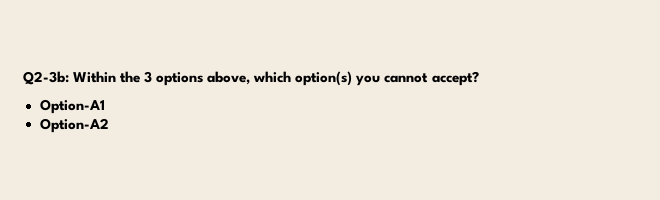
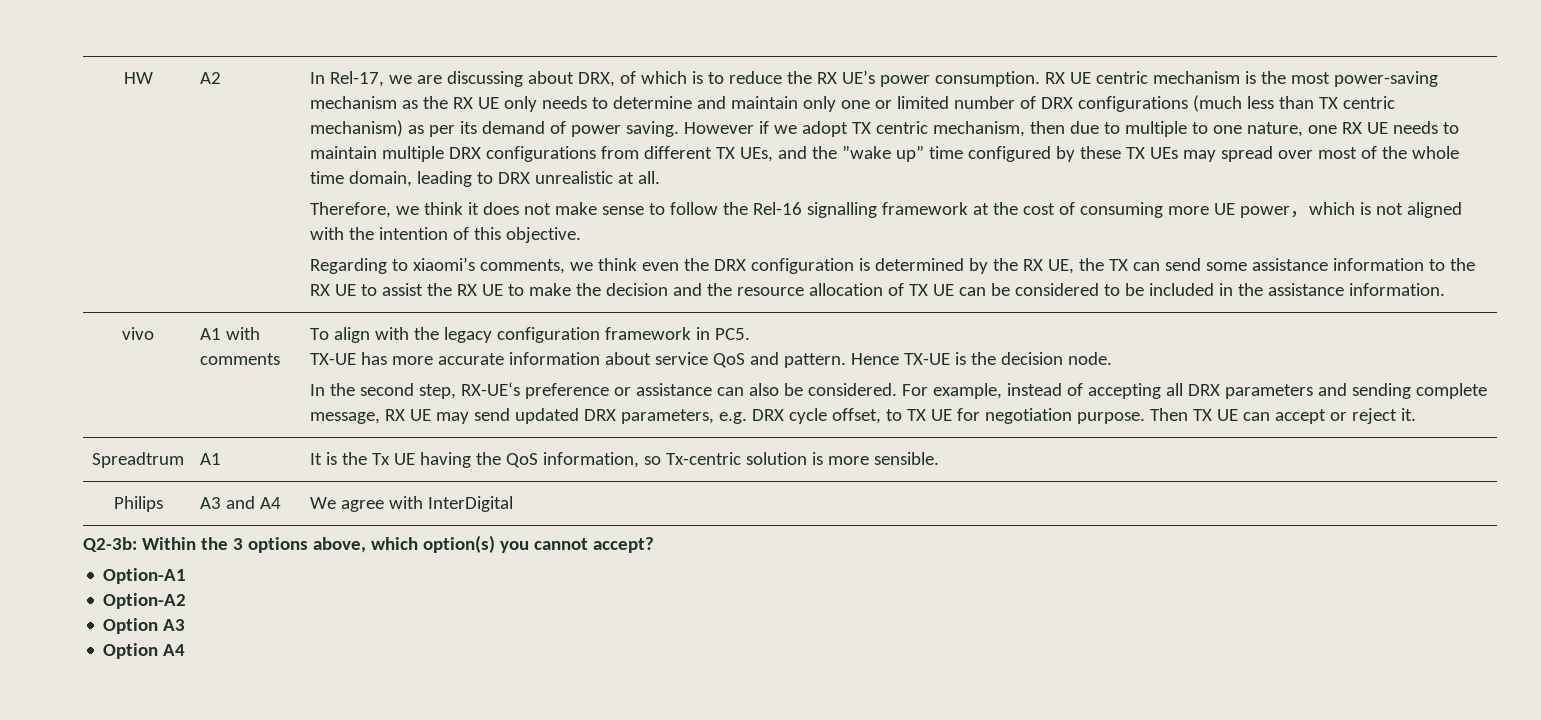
(23, 78) none -> [123,72,153,84] [200,72,222,84] [310,70,1439,87] [310,95,1396,112] [310,120,1460,137] [310,145,1460,162] [310,171,661,187] [310,202,1463,218] [310,227,582,243] [310,257,1476,274] [310,283,1446,296] [122,327,154,340] [200,327,261,340] [200,353,281,365] [310,327,751,343] [310,352,1113,368] [310,382,1488,399] [310,408,1417,424] [92,452,184,468] [200,453,222,465] [310,452,940,468] [113,496,163,512] [200,496,282,509] [310,496,514,512] HW | A2 | In Rel-17, we are discussing about DRX, of which is to reduce the RX UE’s power consumption. RX UE centric mechanism is the most power-saving mechanism as the RX UE only needs to determine and maintain only one or limited number of DRX configurations (much less than TX centric mechanism) as per its demand of power saving. However if we adopt TX centric mechanism, then due to multiple to one nature, one RX UE needs to maintain multiple DRX configurations from different TX UEs, and the ”wake up” time configured by these TX UEs may spread over most of the whole time domain, leading to DRX unrealistic at all. // Therefore, we think it does not make sense to follow the Rel-16 signalling framework at the cost of consuming more UE power，which is not aligned with the intention of this objective. // Regarding to xiaomi’s comments, we think even the DRX configuration is determined by the RX UE, the TX can send some assistance information to the RX UE to assist the RX UE to make the decision and the resource allocation of TX UE can be considered to be included in the assistance information. // vivo | A1 with comments | To align with the legacy configuration framework in PC5. // TX-UE has more accurate information about service QoS and pattern. Hence TX-UE is the decision node. // In the second step, RX-UE‘s preference or assistance can also be considered. For example, instead of accepting all DRX parameters and sending complete message, RX UE may send updated DRX parameters, e.g. DRX cycle offset, to TX UE for negotiation purpose. Then TX UE can accept or reject it. // Spreadtrum | A1 | It is the Tx UE having the QoS information, so Tx-centric solution is more sensible. // Philips | A3 and A4 | We agree with InterDigital //
(109, 125) none -> [103,618,186,634] [103,643,186,659] // Option A3 // Option A4

